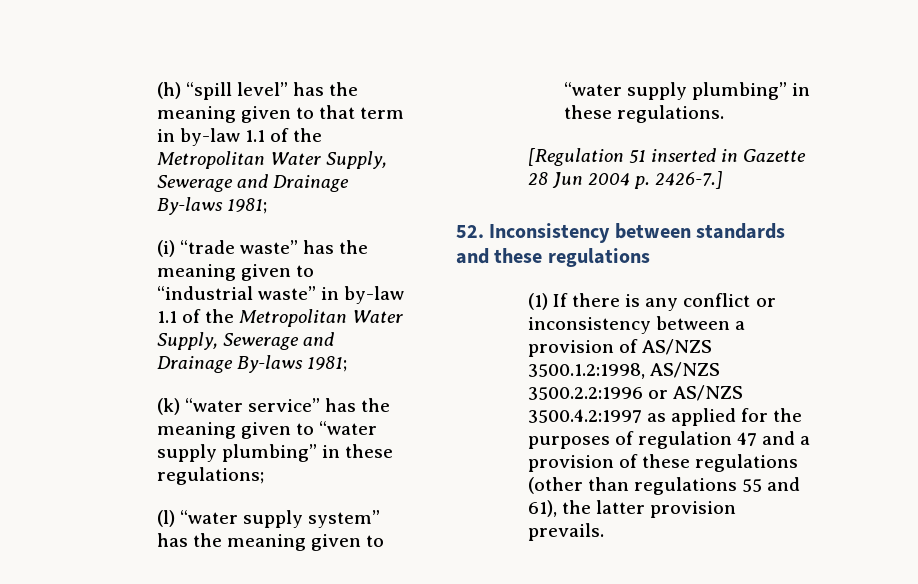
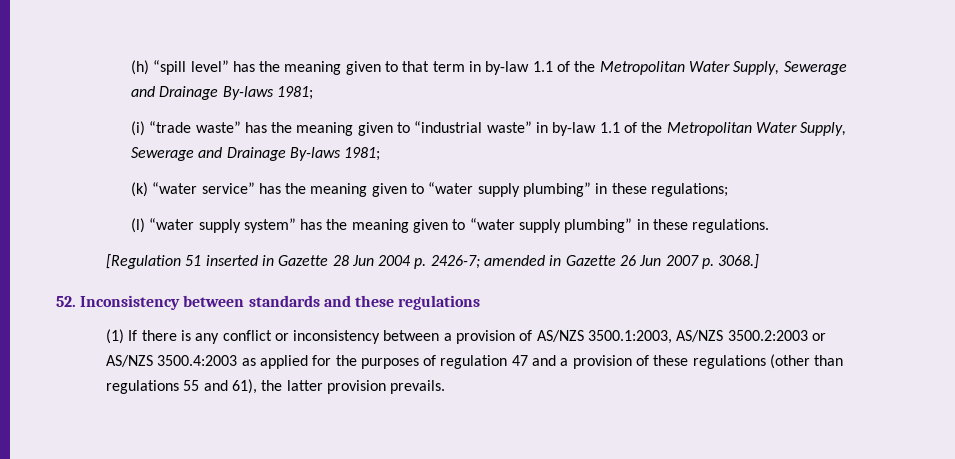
[655,171,724,189] 2426-7.] -> [430,254,760,269] 2426-7; amended in Gazette 26 Jun 2007 p. 3068.]
[527,362,720,379] [527,387,643,400] 3500.1.2:1998, AS/NZS 3500.2.2:1996 -> [588,330,808,344] 3500.1:2003, AS/NZS 3500.2:2003
[527,409,642,423] 3500.4.2:1997 -> [157,355,238,366] 3500.4:2003

